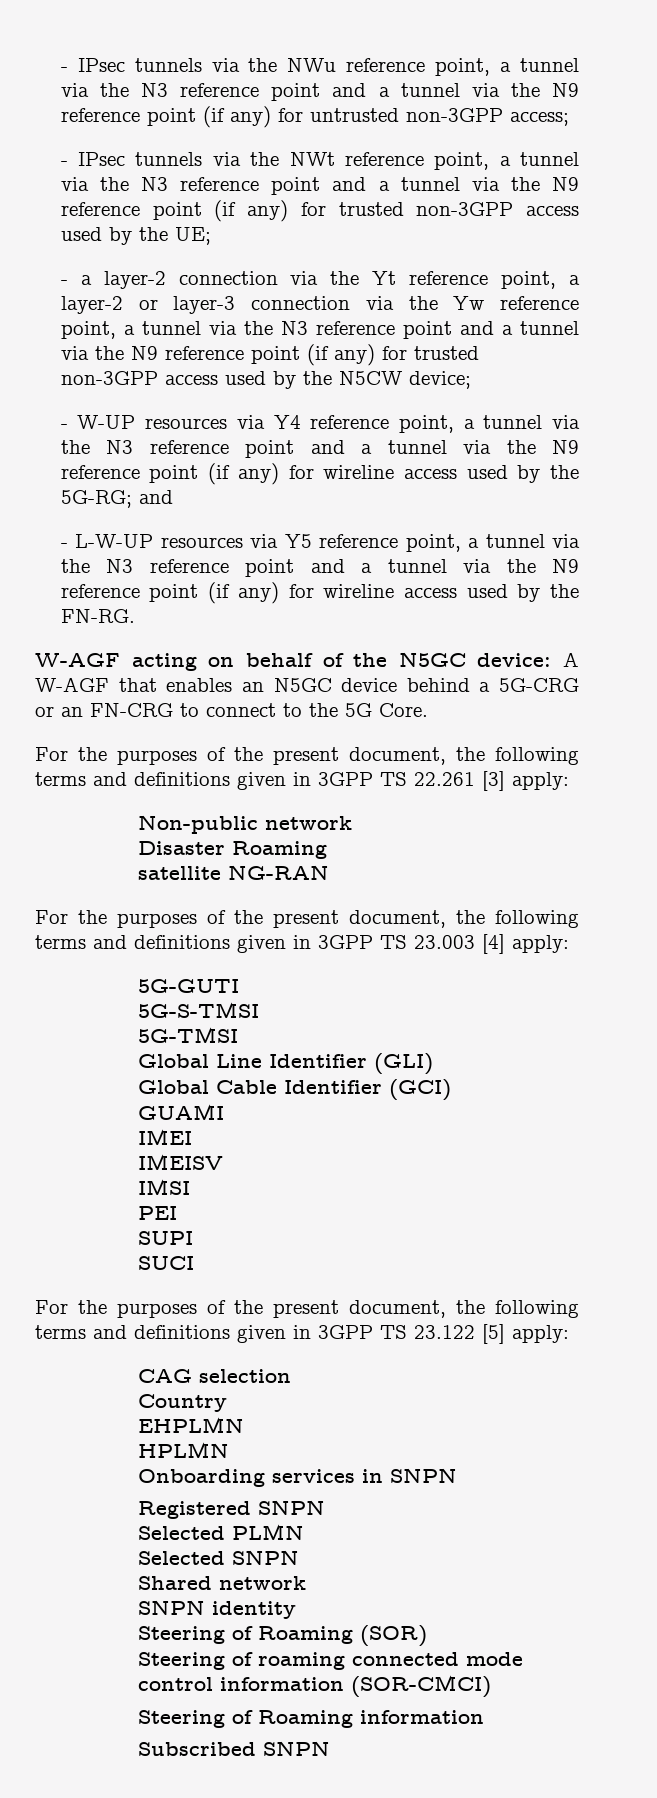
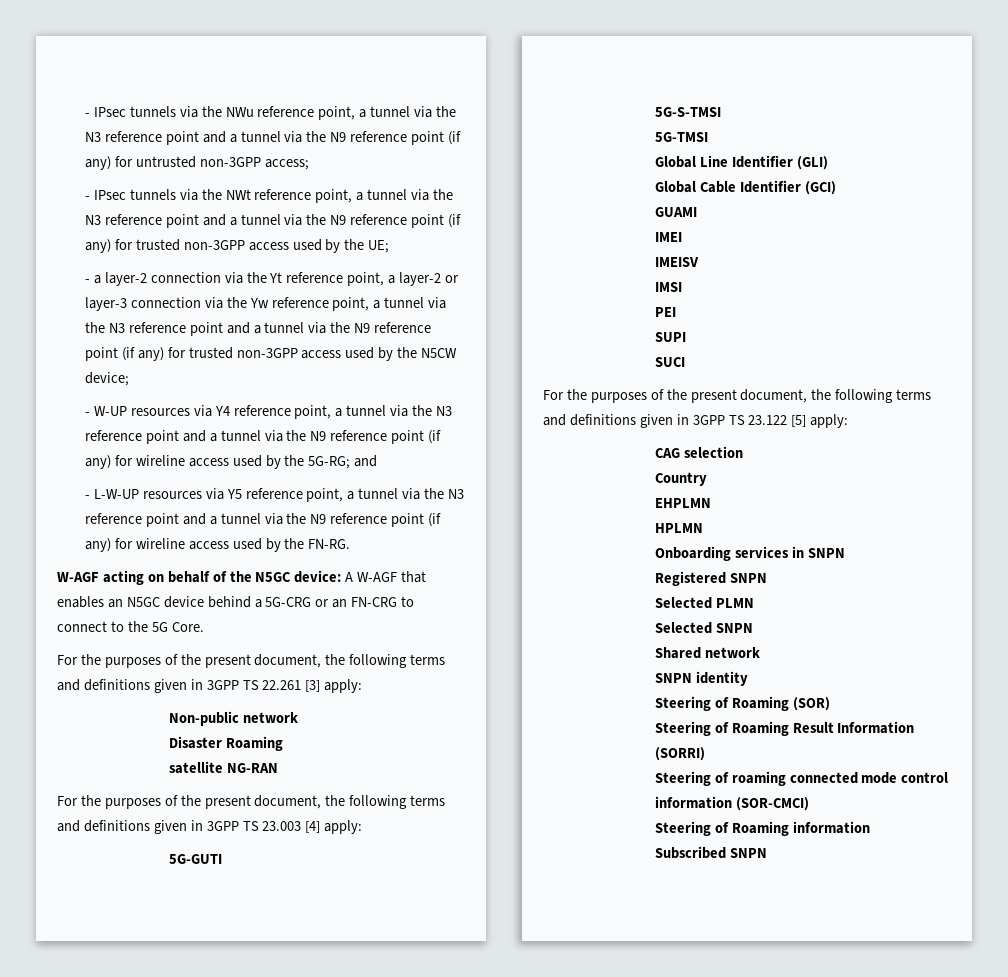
(427, 1636) none -> [654,721,915,736] [654,747,705,761] // Steering of Roaming Result Information (SORRI)

